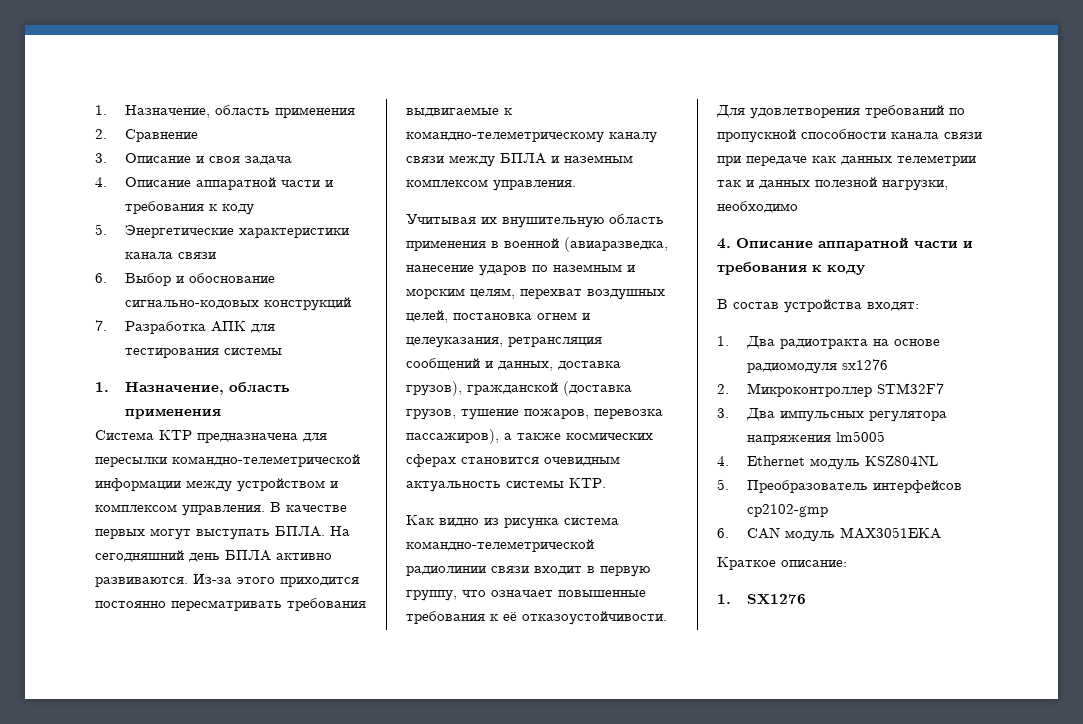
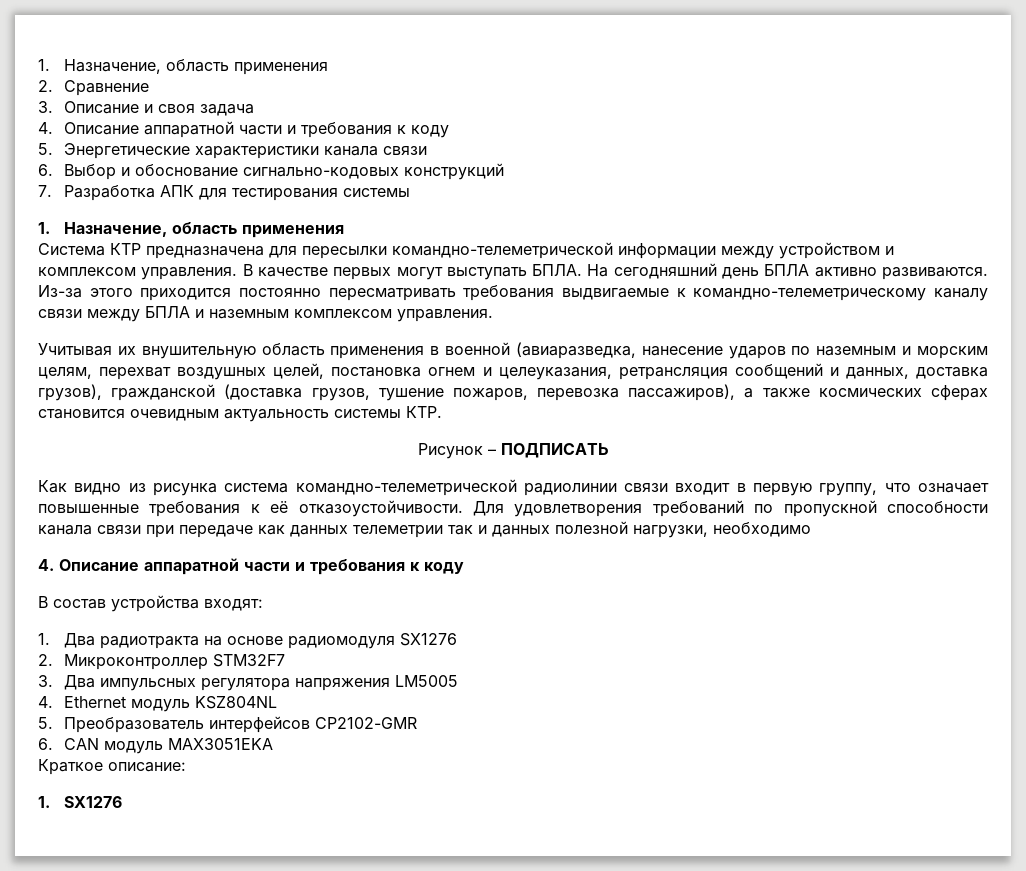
(606, 483) none -> [417,443,609,459] // Рисунок – ПОДПИСАТЬ
[841,359,888,370] sx1276 -> [399,633,457,646] SX1276
[835,431,885,442] lm5005 -> [394,675,458,687] LM5005
[746,504,828,517] cp2102-gmp -> [314,717,417,729] CP2102-GMR

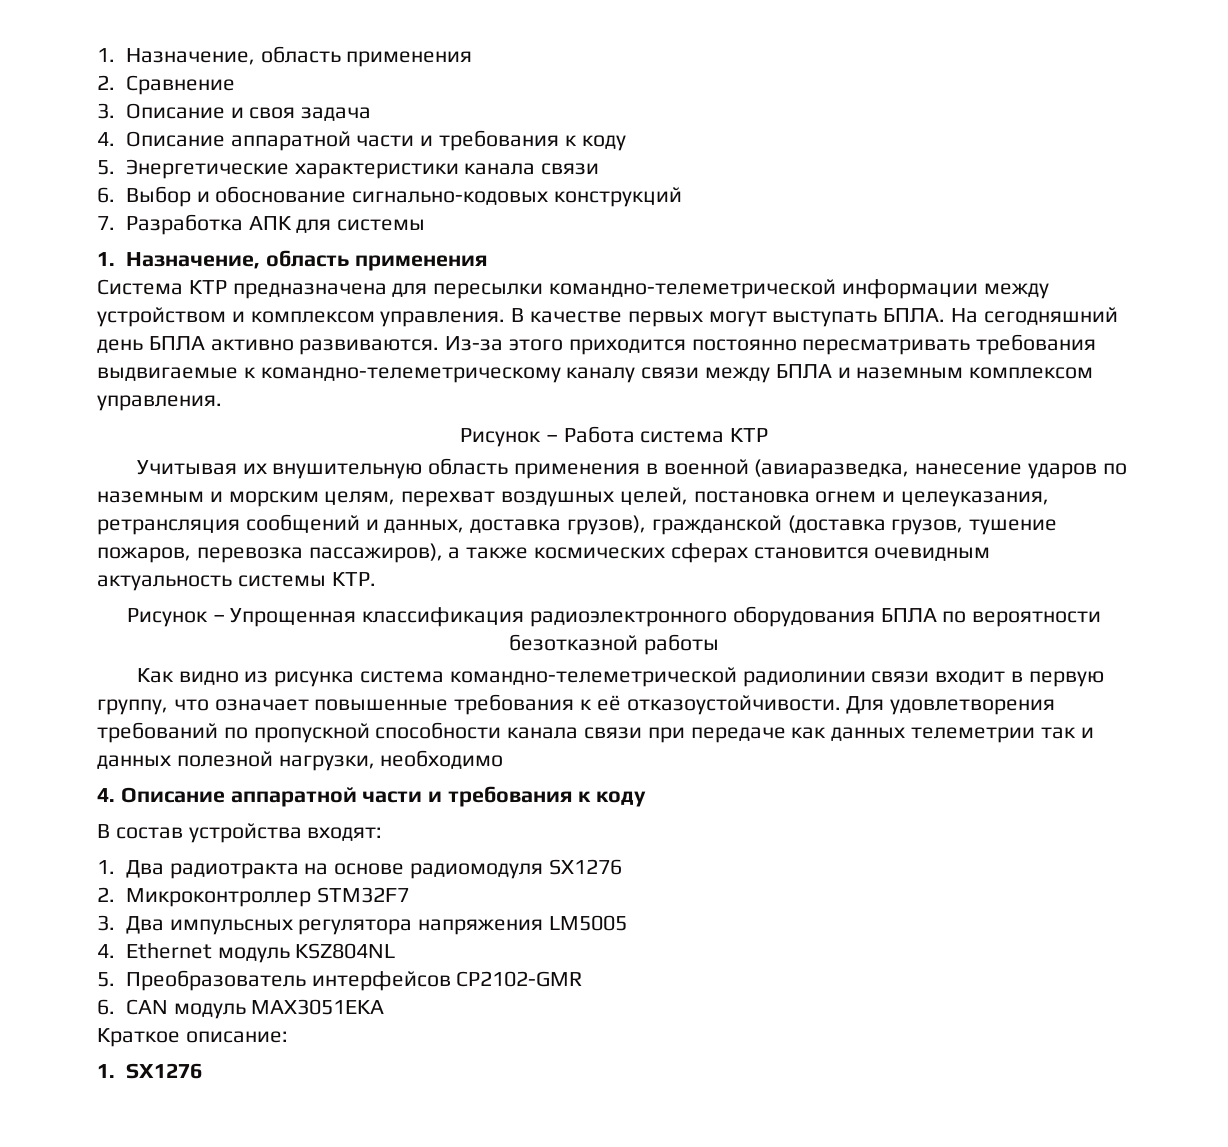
[231,188,338,201] тестирования -> (332, 226) none
(493, 315) none -> [459,426,769,447] // Рисунок – Работа система КТР
[500,443,609,458] ПОДПИСАТЬ -> [230,606,1102,627] [509,634,719,655] Упрощенная классификация радиоэлектронного оборудования БПЛА по вероятности безотказной работы

